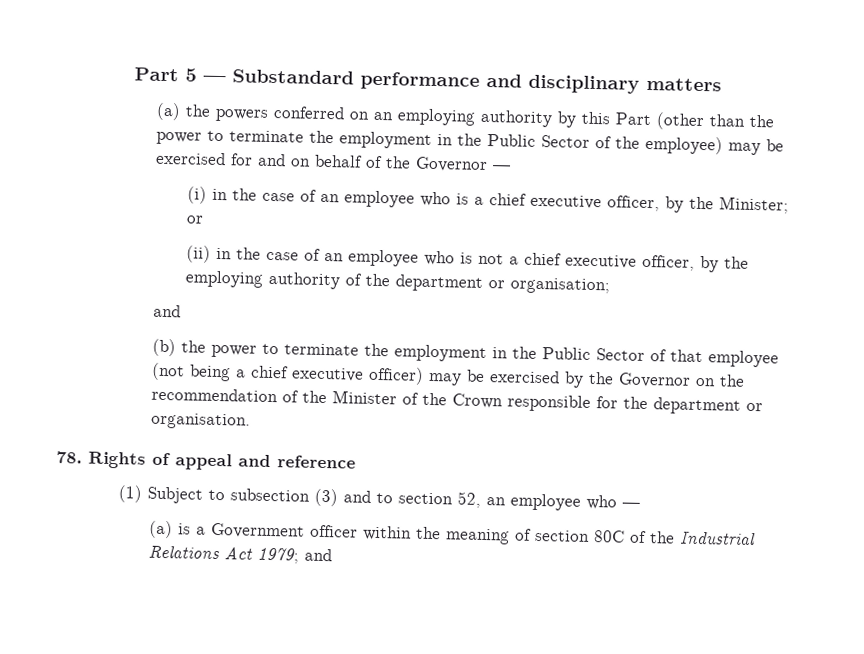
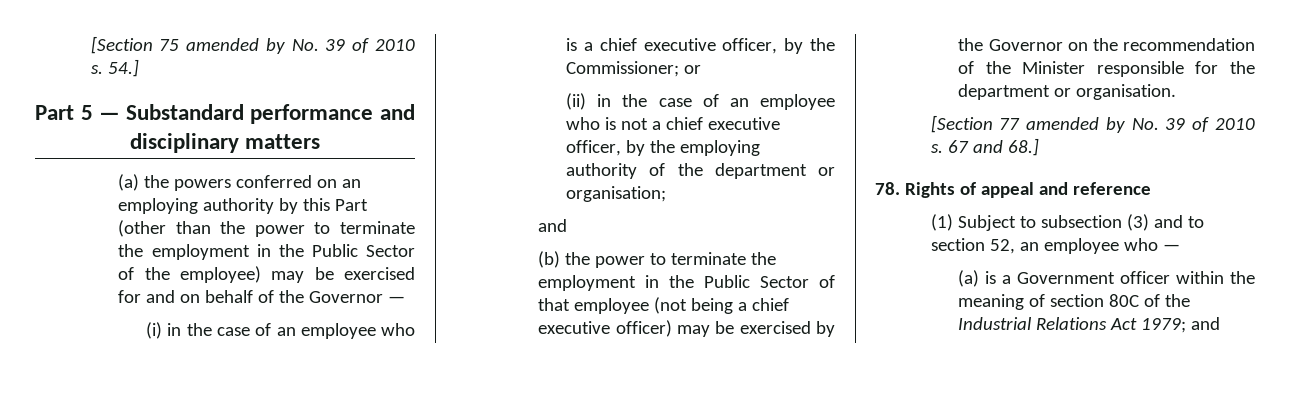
(134, 74) none -> [90,36,415,54] [90,59,139,77] [Section 75 amended by No. 39 of 2010 s. 54.] //
[718,196,789,214] Minister; -> [566,61,680,77] Commissioner;
[402,392,504,409] of the Crown -> (1086, 67) none
(252, 421) none -> [930,115,1255,133] [930,138,1039,156] // [Section 77 amended by No. 39 of 2010 s. 67 and 68.]

